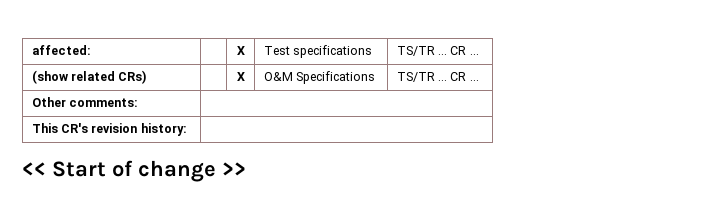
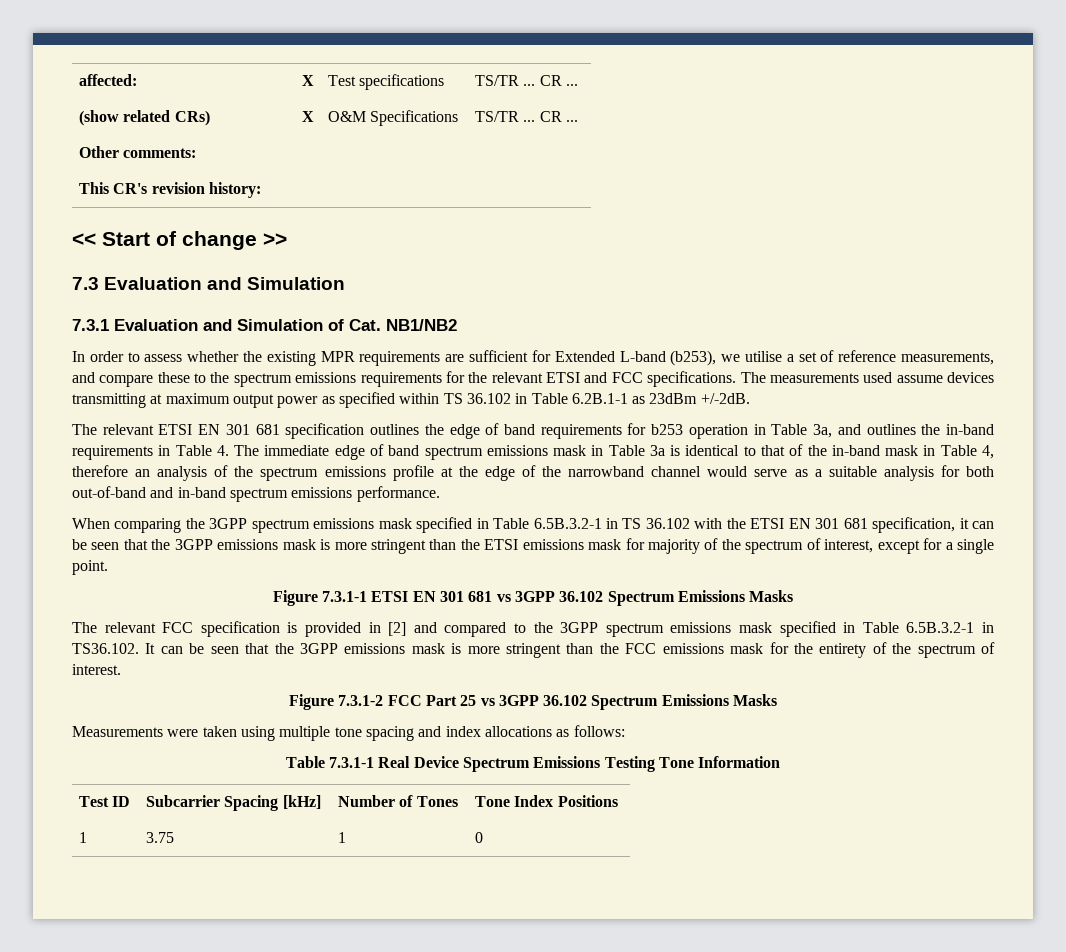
(246, 169) none -> [72,277,346,290] [72,319,457,331] [72,350,995,366] [72,371,994,387] [72,392,750,408] [72,423,995,439] [72,444,994,460] [72,465,995,481] [72,486,440,502] [72,517,995,533] [72,538,995,554] [72,560,108,575] [272,590,794,606] [72,621,995,637] [72,642,995,658] [72,664,121,675] [288,694,778,710] [72,725,625,741] [285,756,781,772] [78,796,131,807] [145,795,321,811] [337,795,458,807] [474,795,618,807] [78,832,87,843] [145,832,174,843] [337,832,346,843] [474,832,483,843] // 7.3 Evaluation and Simulation // 7.3.1 Evaluation and Simulation of Cat. NB1/NB2 // In order to assess whether the existing MPR requirements are sufficient for Extended L-band (b253), we utilise a set of reference measurements, and compare these to the spectrum emissions requirements for the relevant ETSI and FCC specifications. The measurements used assume devices transmitting at maximum output power as specified within TS 36.102 in Table 6.2B.1-1 as 23dBm +/-2dB. // The relevant ETSI EN 301 681 specification outlines the edge of band requirements for b253 operation in Table 3a, and outlines the in-band requirements in Table 4. The immediate edge of band spectrum emissions mask in Table 3a is identical to that of the in-band mask in Table 4, therefore an analysis of the spectrum emissions profile at the edge of the narrowband channel would serve as a suitable analysis for both out-of-band and in-band spectrum emissions performance. // When comparing the 3GPP spectrum emissions mask specified in Table 6.5B.3.2-1 in TS 36.102 with the ETSI EN 301 681 specification, it can be seen that the 3GPP emissions mask is more stringent than the ETSI emissions mask for majority of the spectrum of interest, except for a single point. // Figure 7.3.1-1 ETSI EN 301 681 vs 3GPP 36.102 Spectrum Emissions Masks // The relevant FCC specification is provided in [2] and compared to the 3GPP spectrum emissions mask specified in Table 6.5B.3.2-1 in TS36.102. It can be seen that the 3GPP emissions mask is more stringent than the FCC emissions mask for the entirety of the spectrum of interest. // Figure 7.3.1-2 FCC Part 25 vs 3GPP 36.102 Spectrum Emissions Masks // Measurements were taken using multiple tone spacing and index allocations as follows: // Table 7.3.1-1 Real Device Spectrum Emissions Testing Tone Information // Test ID | Subcarrier Spacing [kHz] | Number of Tones | Tone Index Positions // 1 | 3.75 | 1 | 0

